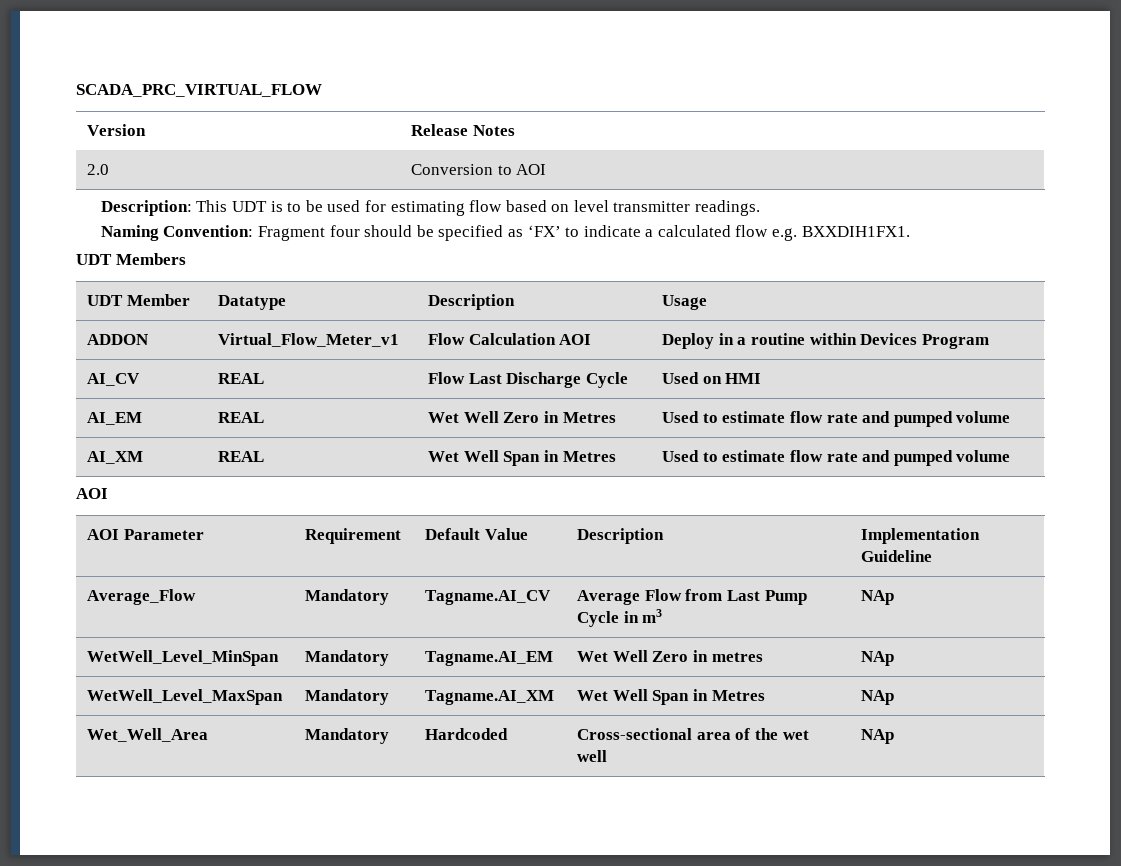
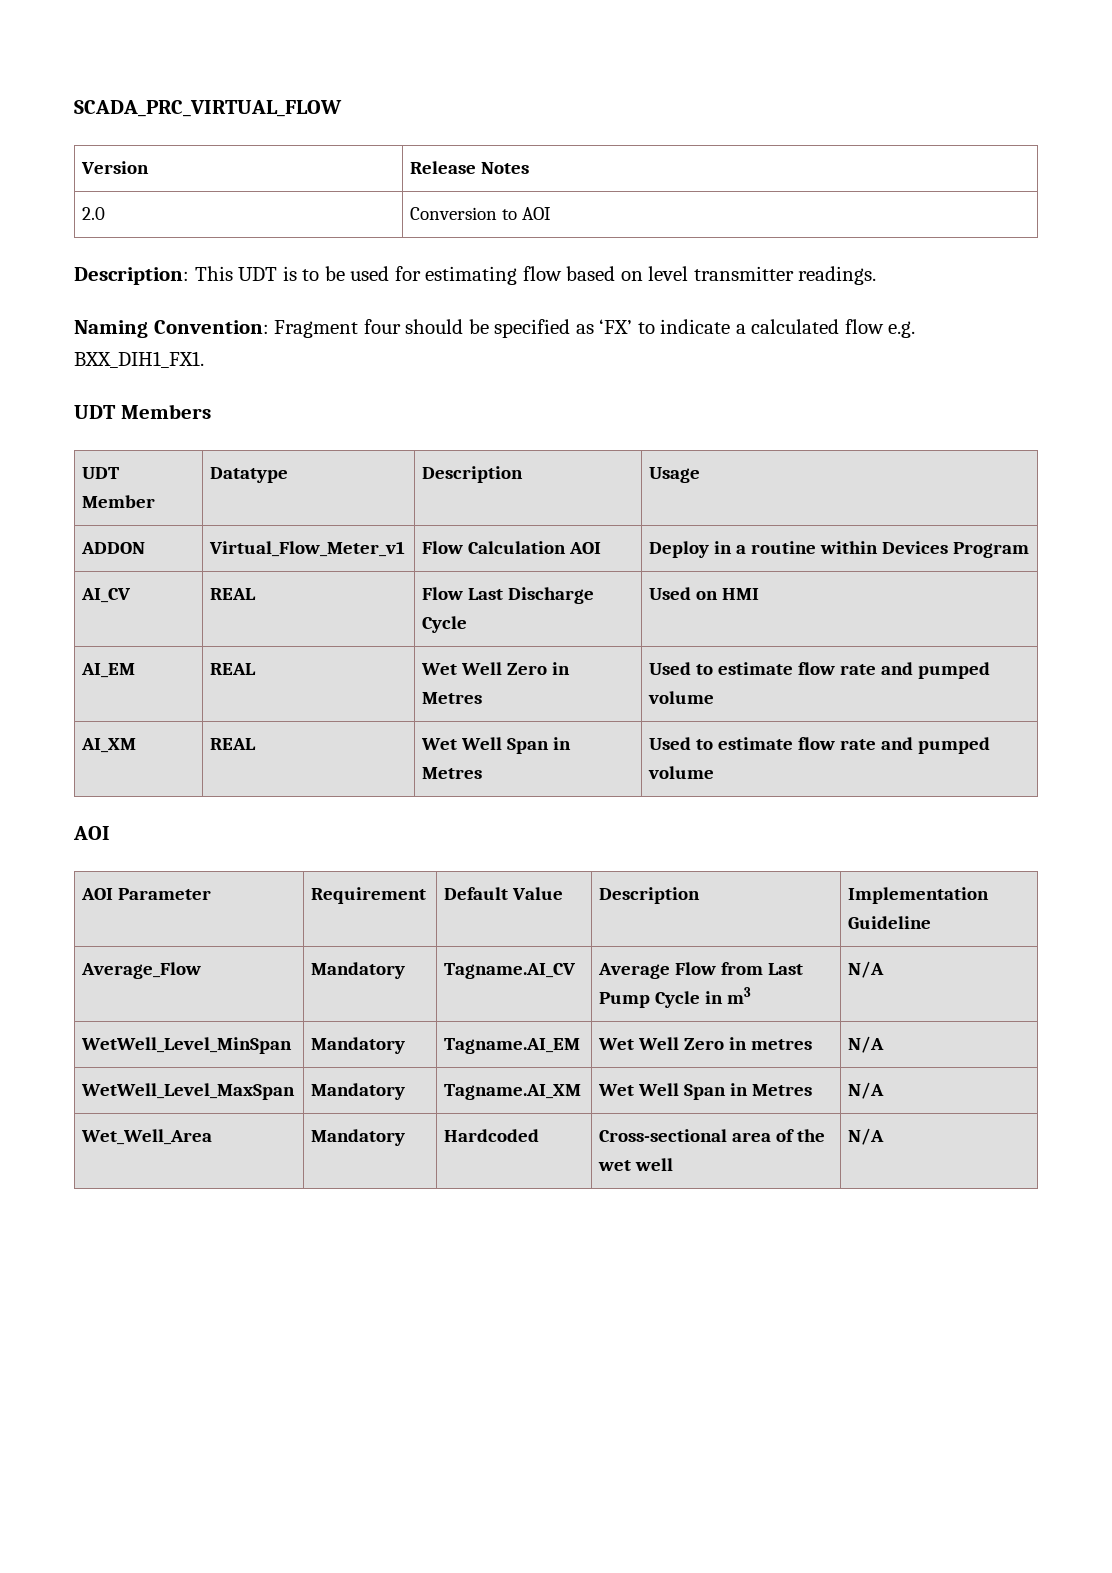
[801,226,910,237] BXXDIH1FX1. -> [74,351,204,368] BXX_DIH1_FX1.
[861,590,895,605] NAp -> [848,961,885,978] N/A
[861,651,895,666] NAp -> [848,1036,885,1053] N/A
[861,690,895,705] NAp -> [848,1082,885,1099] N/A
[861,729,895,744] NAp -> [848,1128,885,1145] N/A

